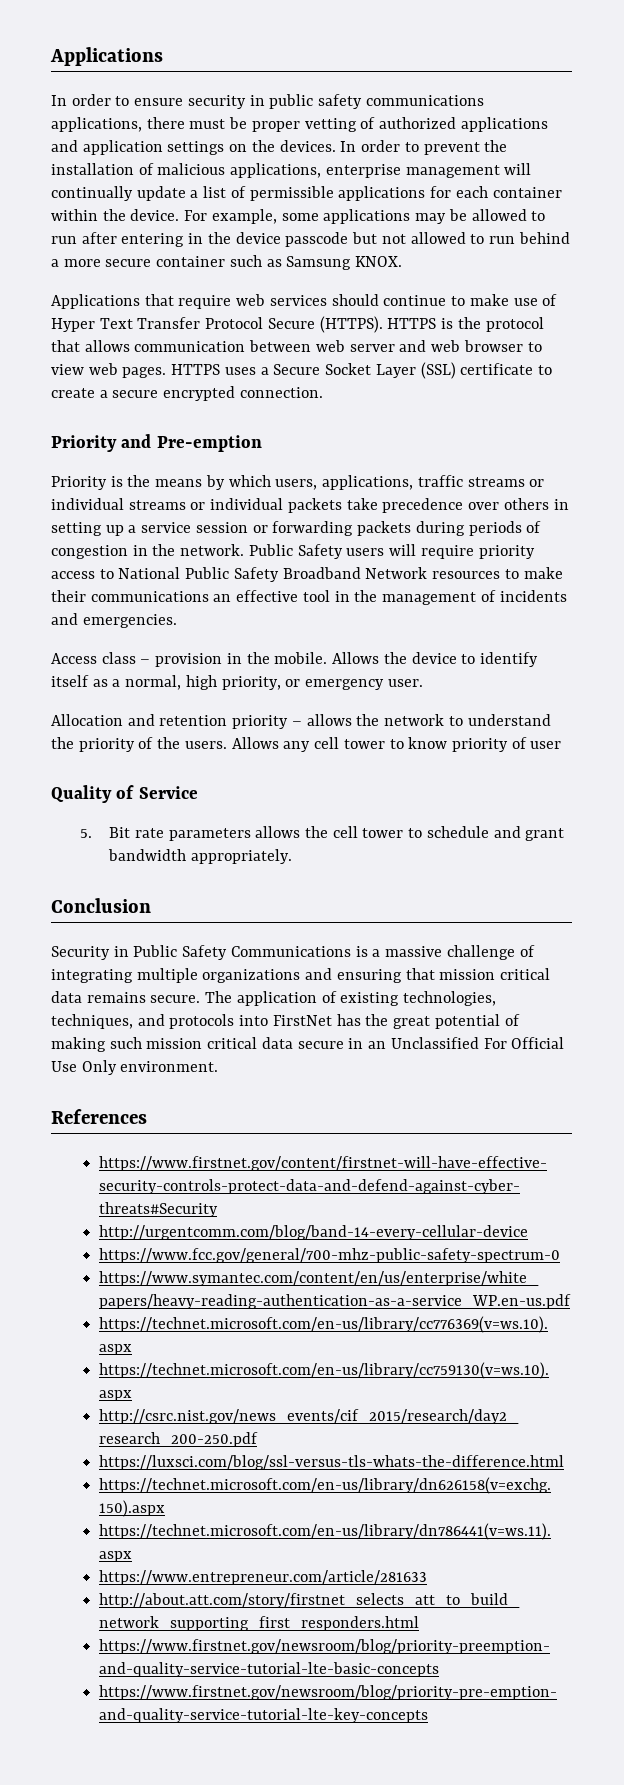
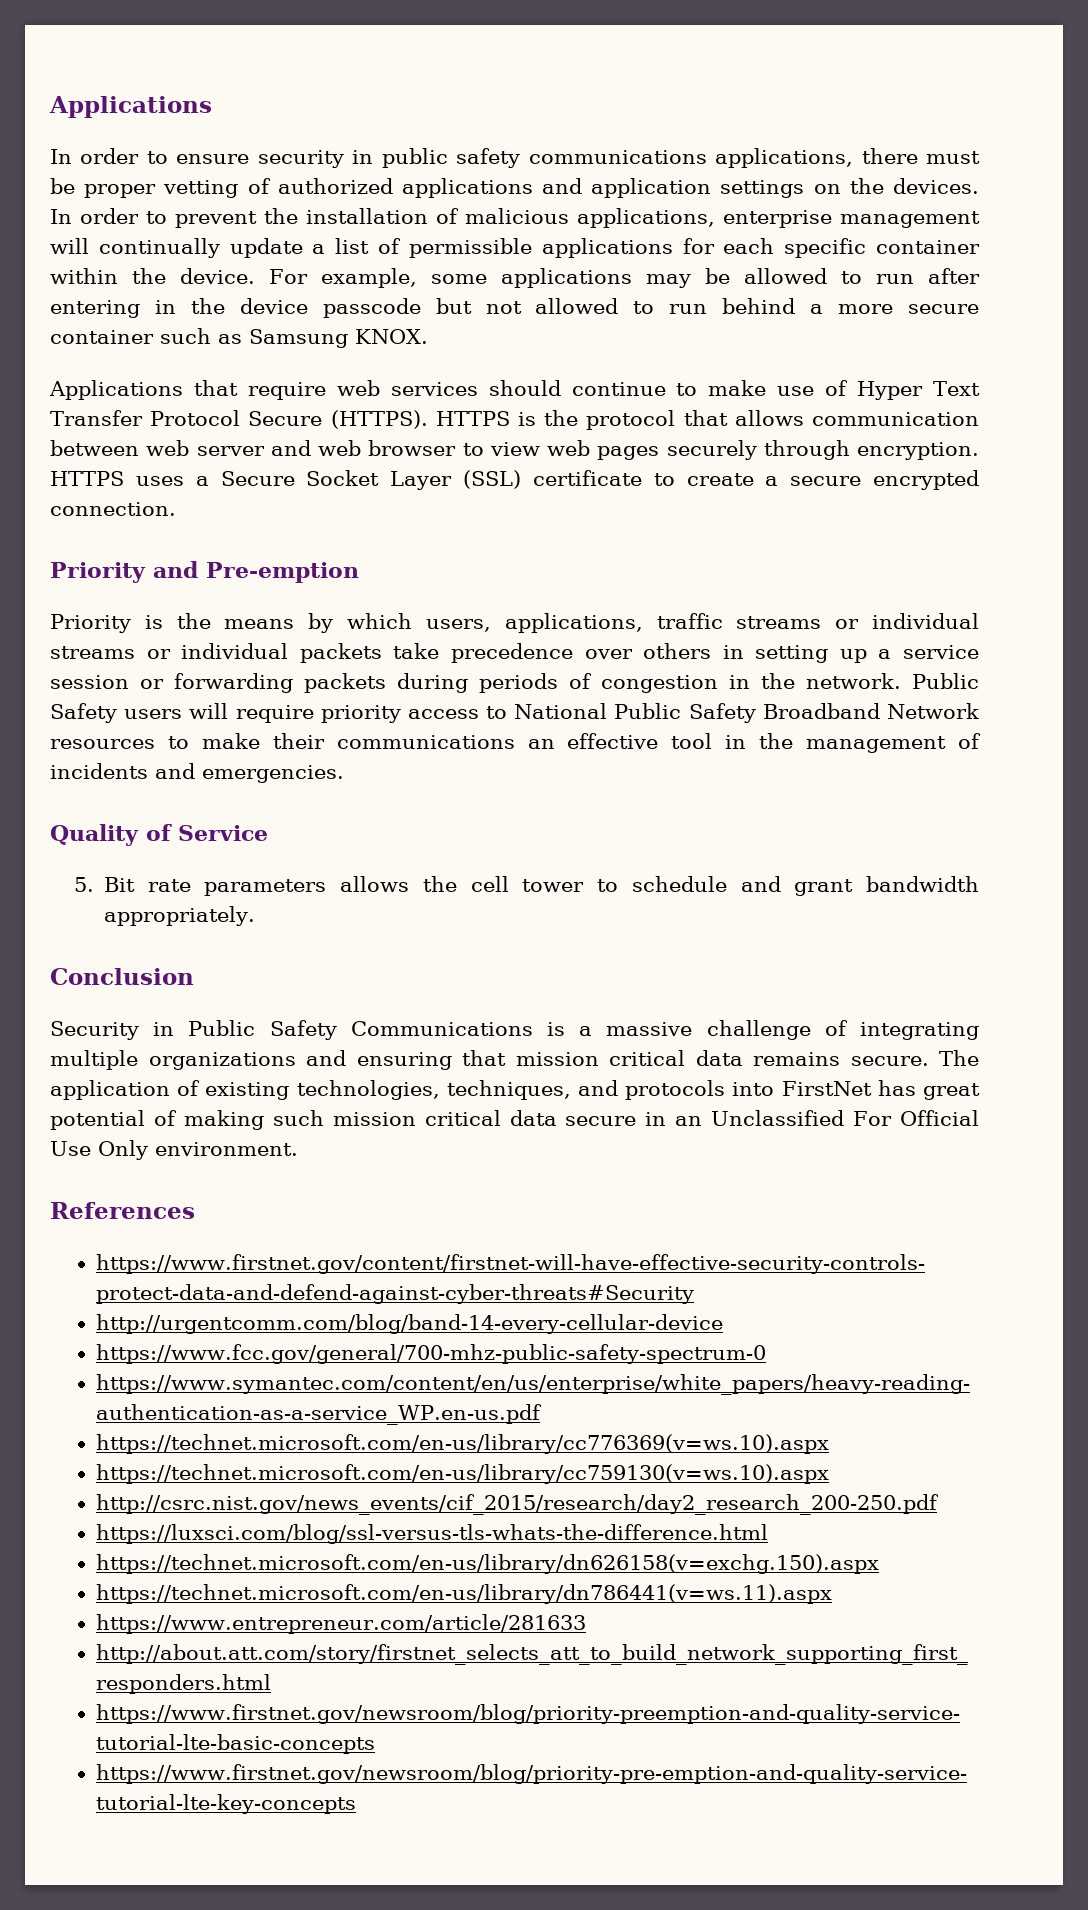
(488, 192) none -> [784,238,867,258] specific
[122,367,167,378] pages. -> [597,440,979,460] pages securely through encryption.
[51,652,538,667] [51,675,423,690] [51,714,551,729] [51,737,562,752] // Access class – provision in the mobile. Allows the device to identify itself as a normal, high priority, or emergency user. // Allocation and retention priority – allows the network to understand the priority of the users. Allows any cell tower to know priority of user -> (344, 774) none
[365,1014,389,1026] the -> (916, 1088) none

